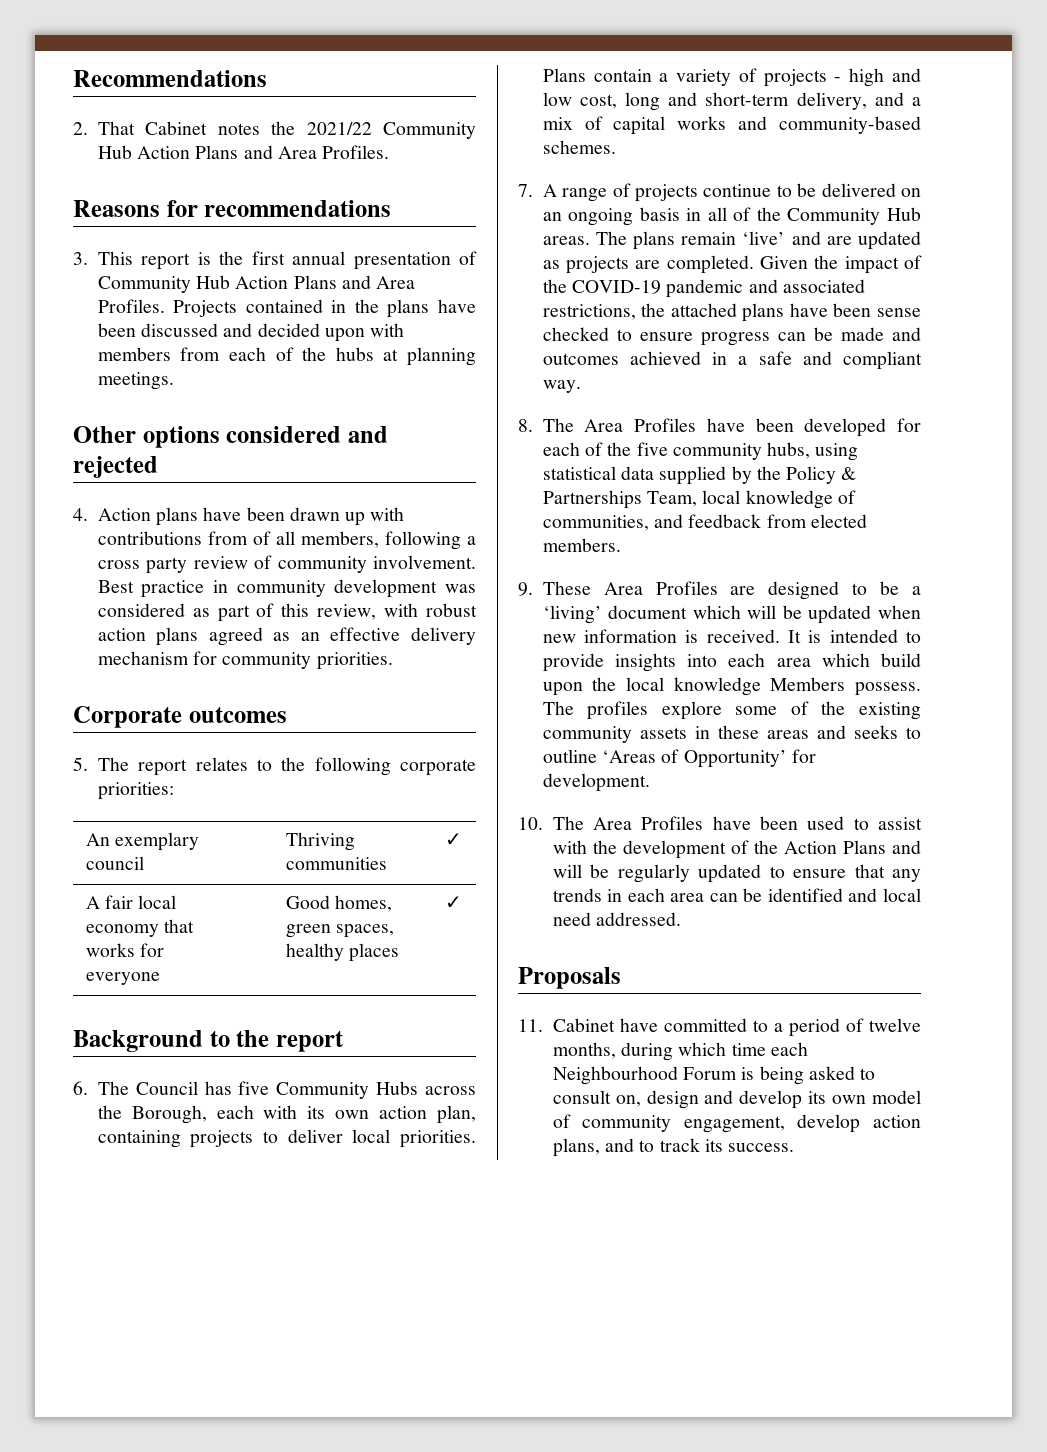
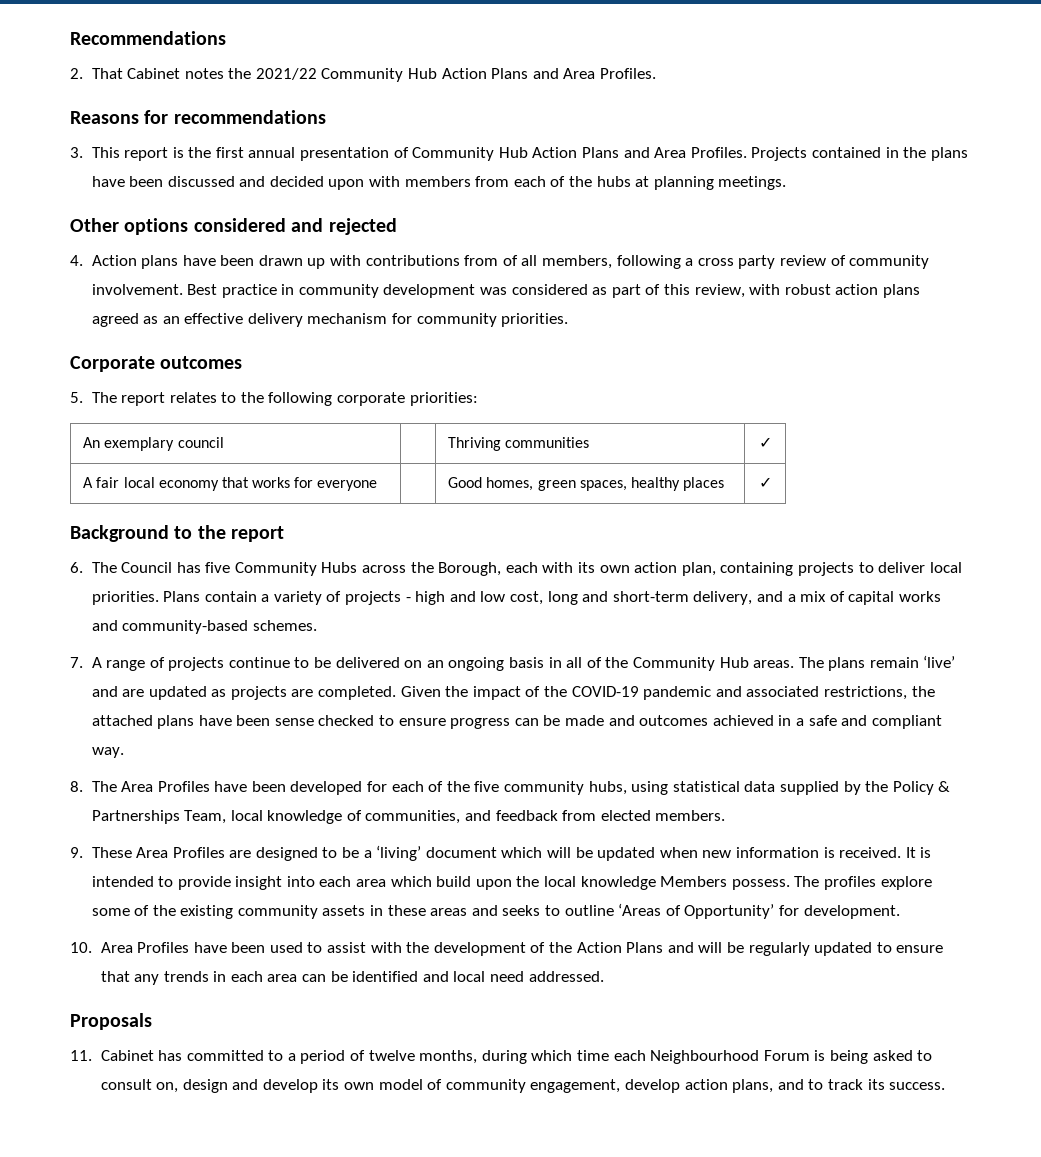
[614,653,676,672] insights -> [235,876,283,890] insight
[552,816,584,830] The -> (92, 947) none
[619,1018,658,1032] have -> [158,1050,183,1061] has

